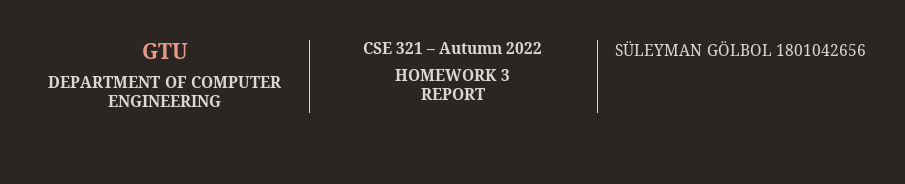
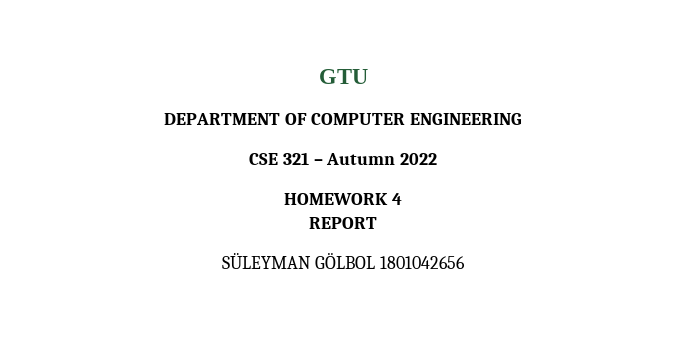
[500,69,510,81] 3 -> [391,193,402,205] 4

